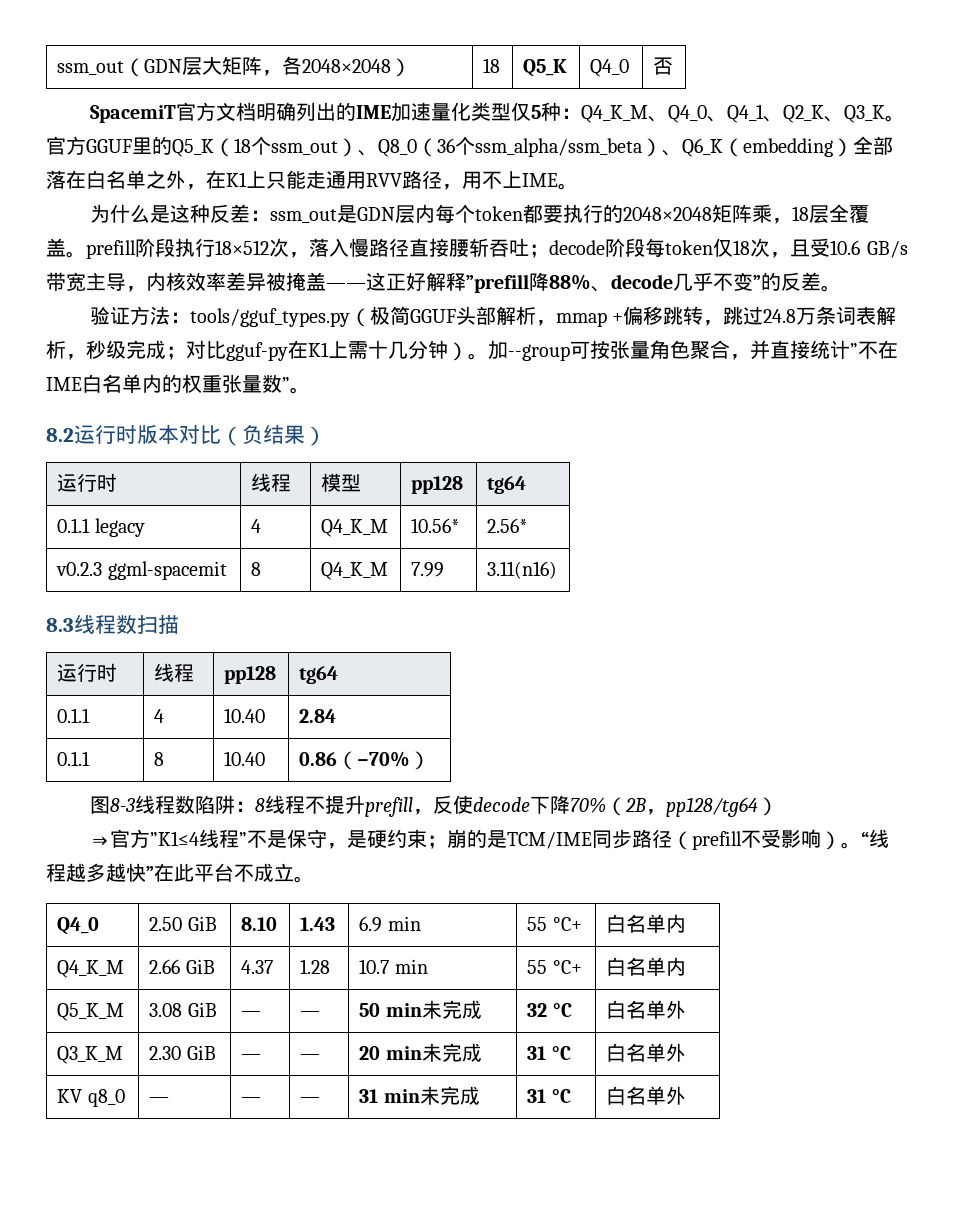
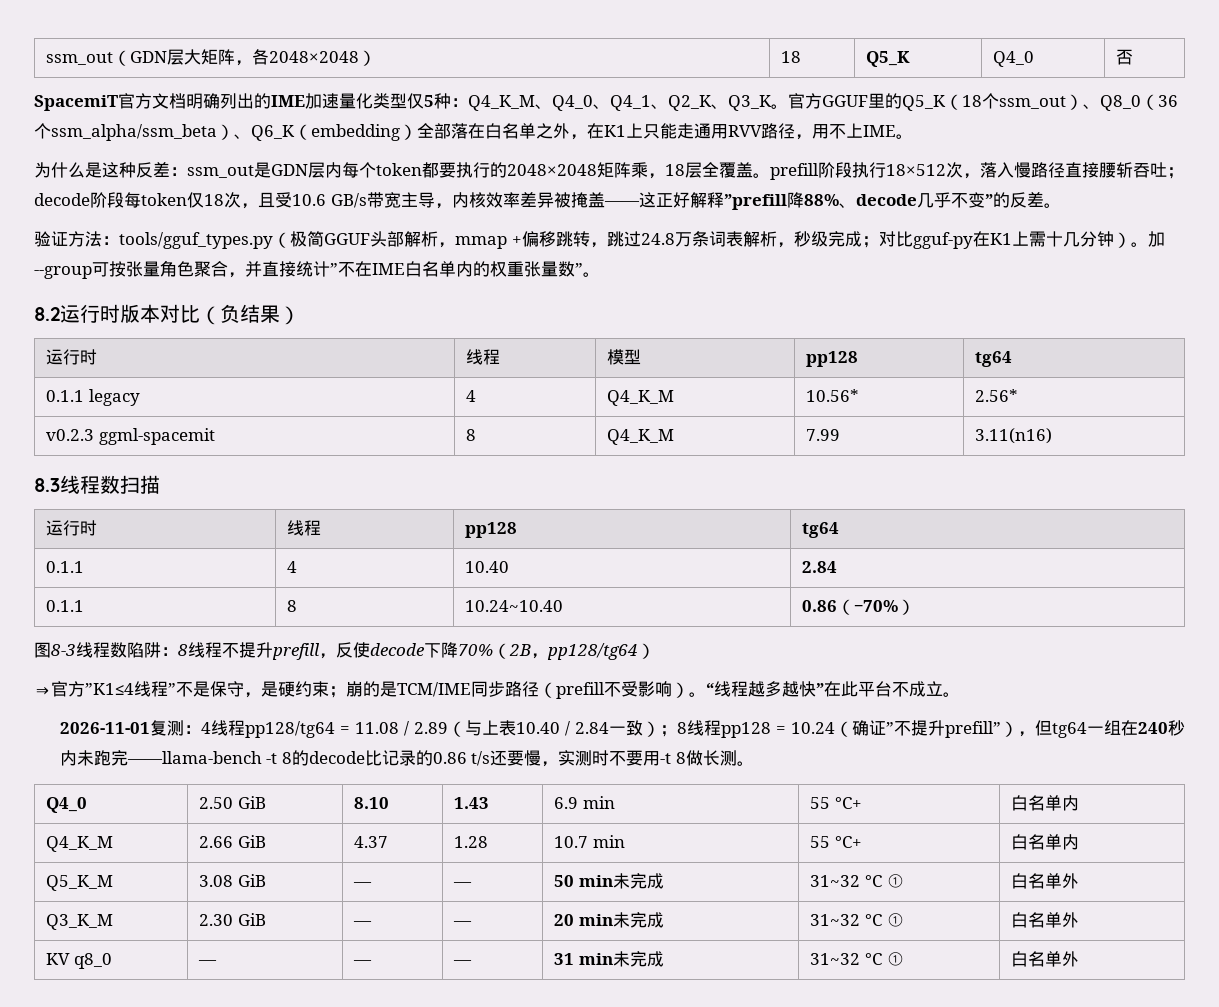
[224,751,266,766] 10.40 -> [465,600,564,612] 10.24~10.40
(314, 879) none -> [59,720,1185,738] [59,750,755,767] // 2026-11-01复测：4线程pp128/tg64 = 11.08 / 2.89（与上表10.40 / 2.84一致）；8线程pp128 = 10.24（确证”不提升prefill”），但tg64一组在240秒内未跑完——llama-bench -t 8的decode比记录的0.86 t/s还要慢，实测时不要用-t 8做长测。
[527,1003,572,1017] 32 °C -> [810,874,904,888] 31~32 °C ①
[527,1046,571,1060] 31 °C -> [810,913,904,927] 31~32 °C ①
[527,1089,571,1103] 31 °C -> [810,952,904,966] 31~32 °C ①

